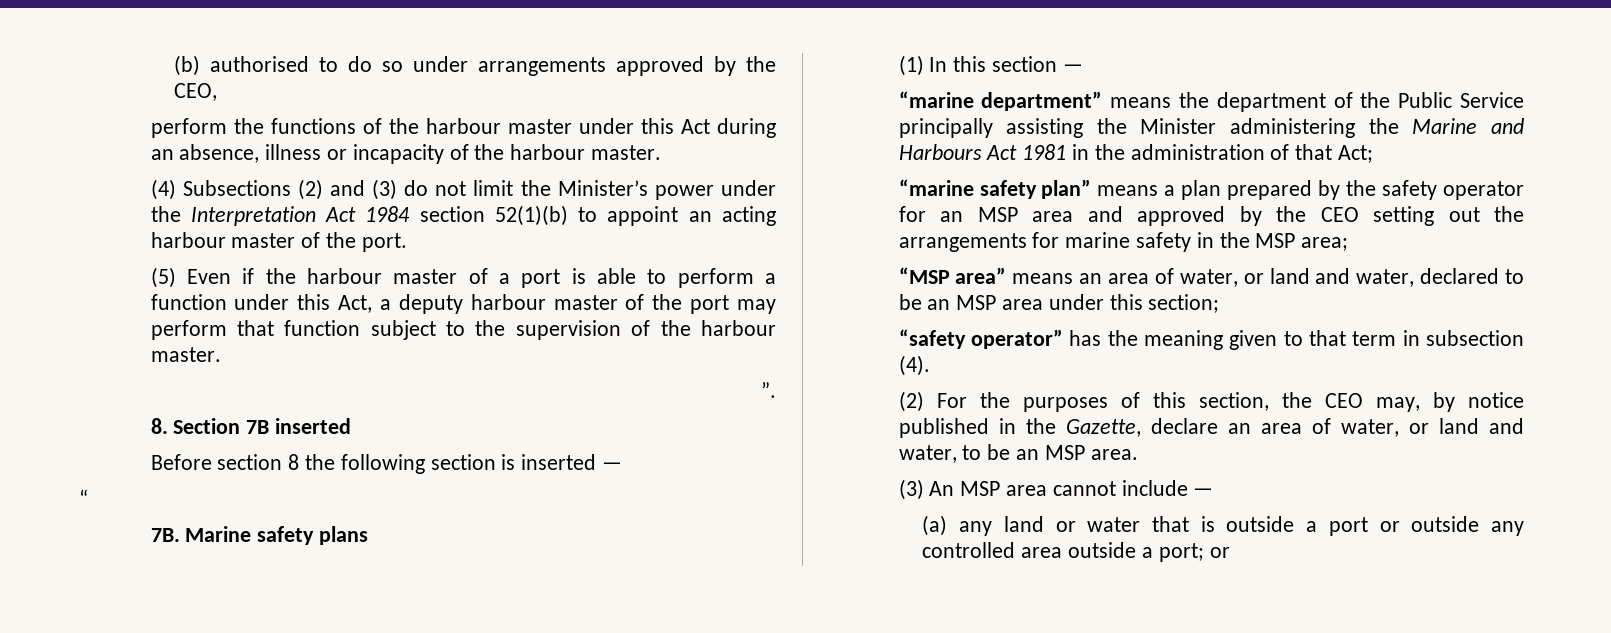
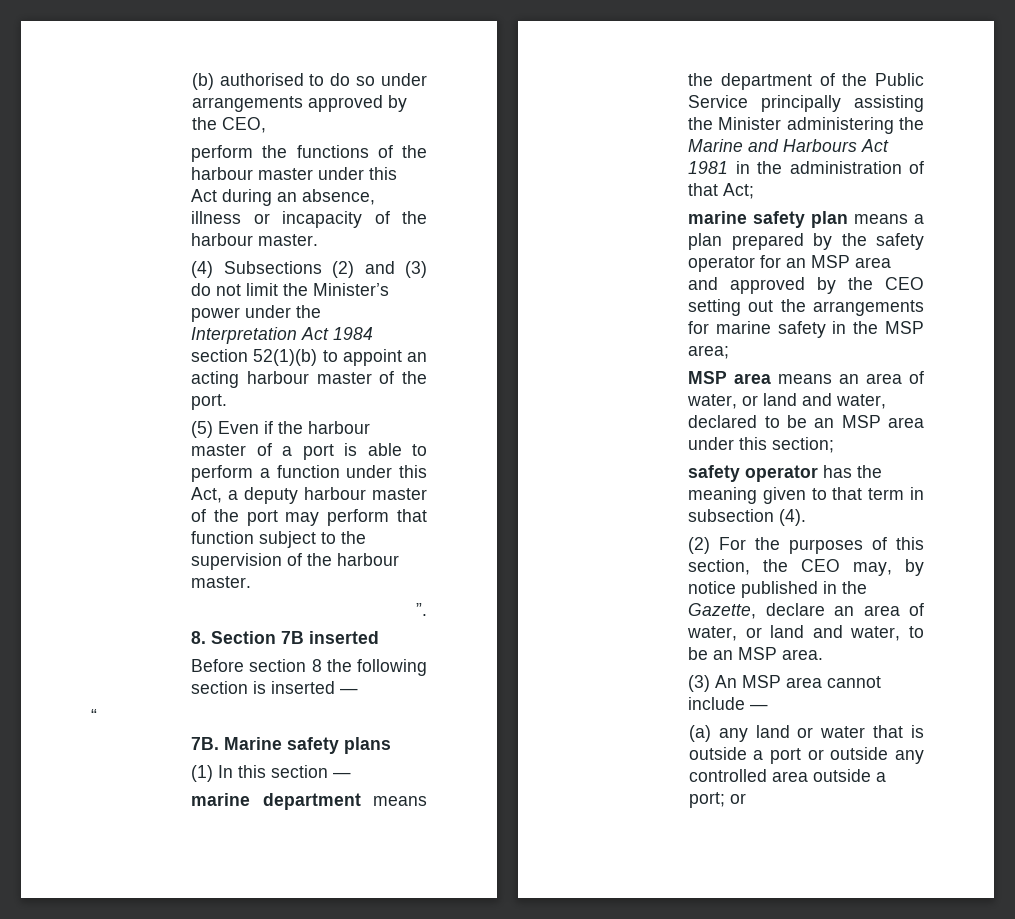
[898,91,1103,111] “marine department” -> [191,793,361,810] marine department
[898,179,1092,199] “marine safety plan” -> [688,211,849,228] marine safety plan
[898,267,1007,284] “MSP area” -> [688,371,772,384] MSP area
[898,329,1063,349] “safety operator” -> [688,465,819,482] safety operator

